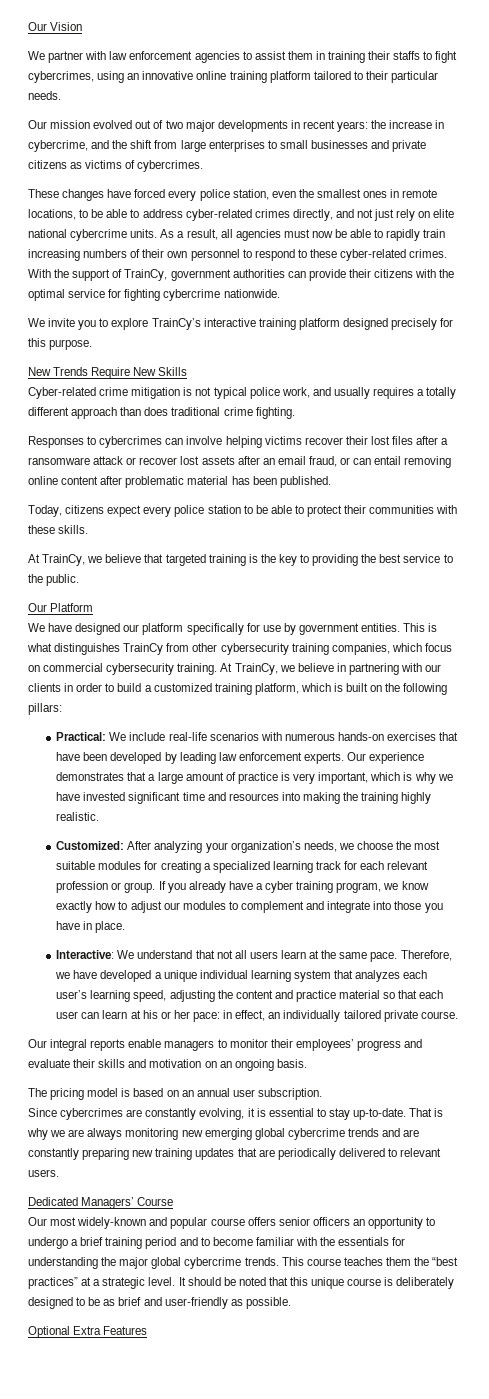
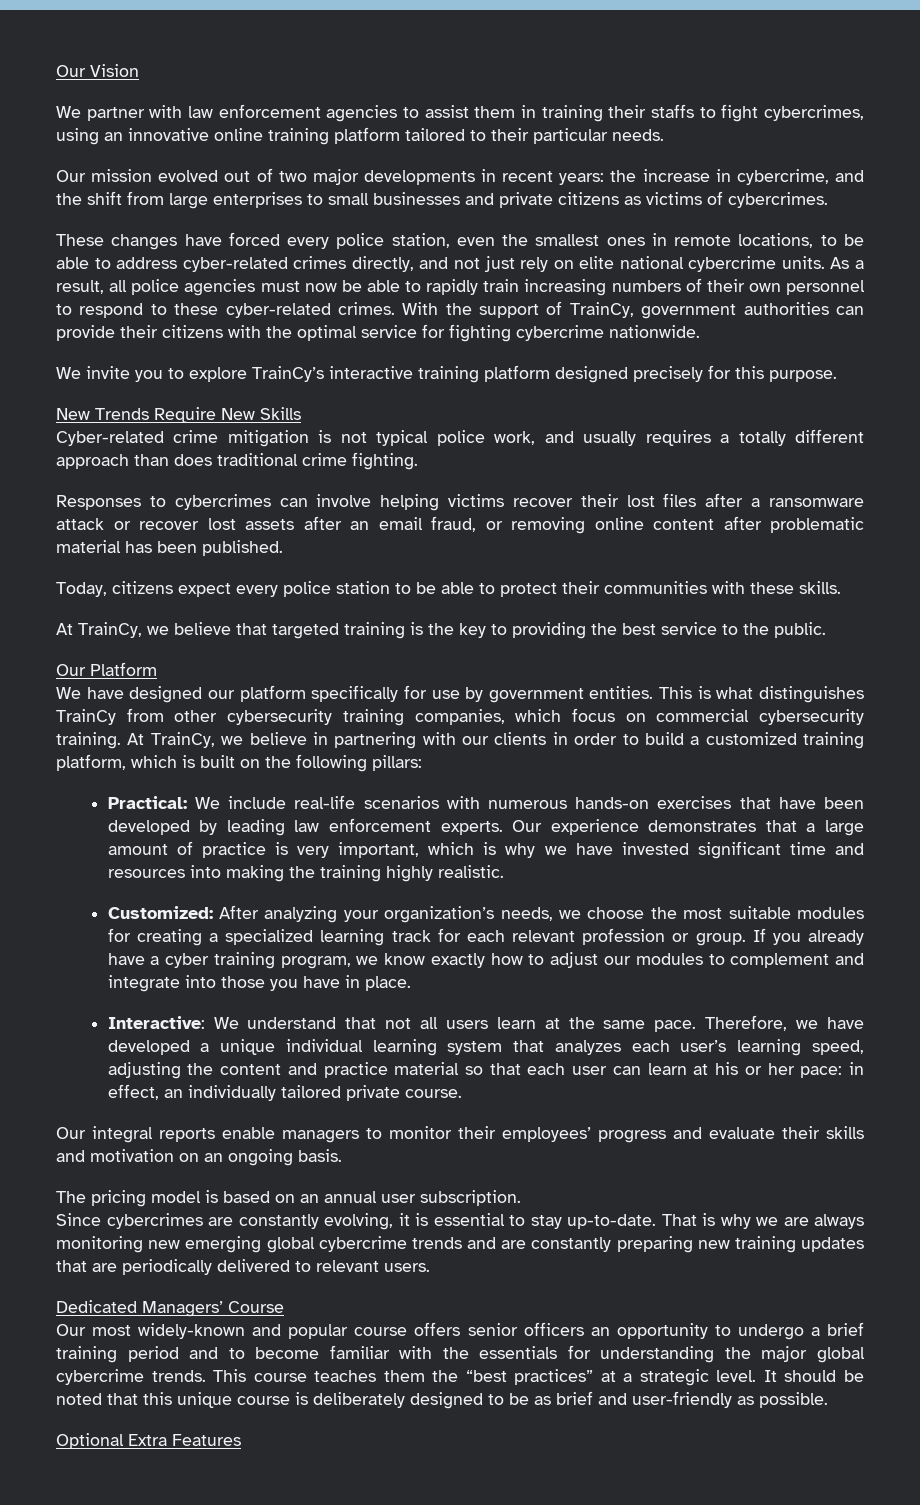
(233, 233) none -> [131,279,180,295] police
[353,456,402,465] can entail -> (503, 525) none

